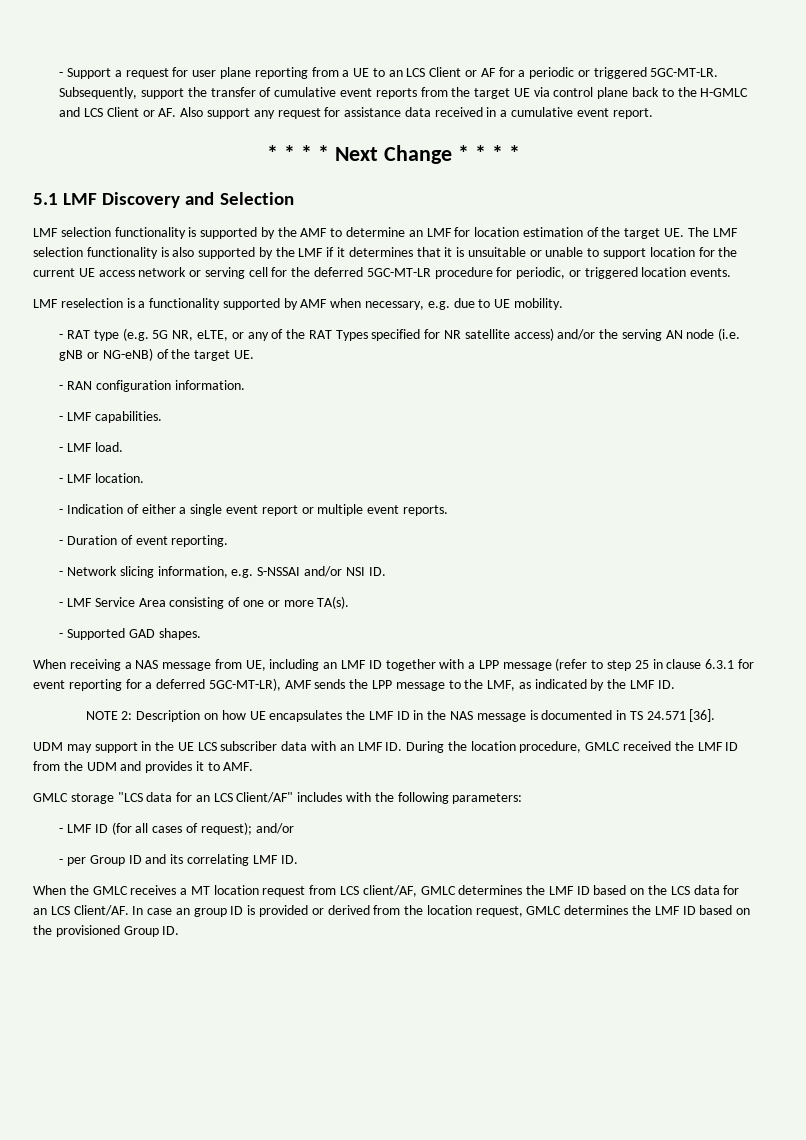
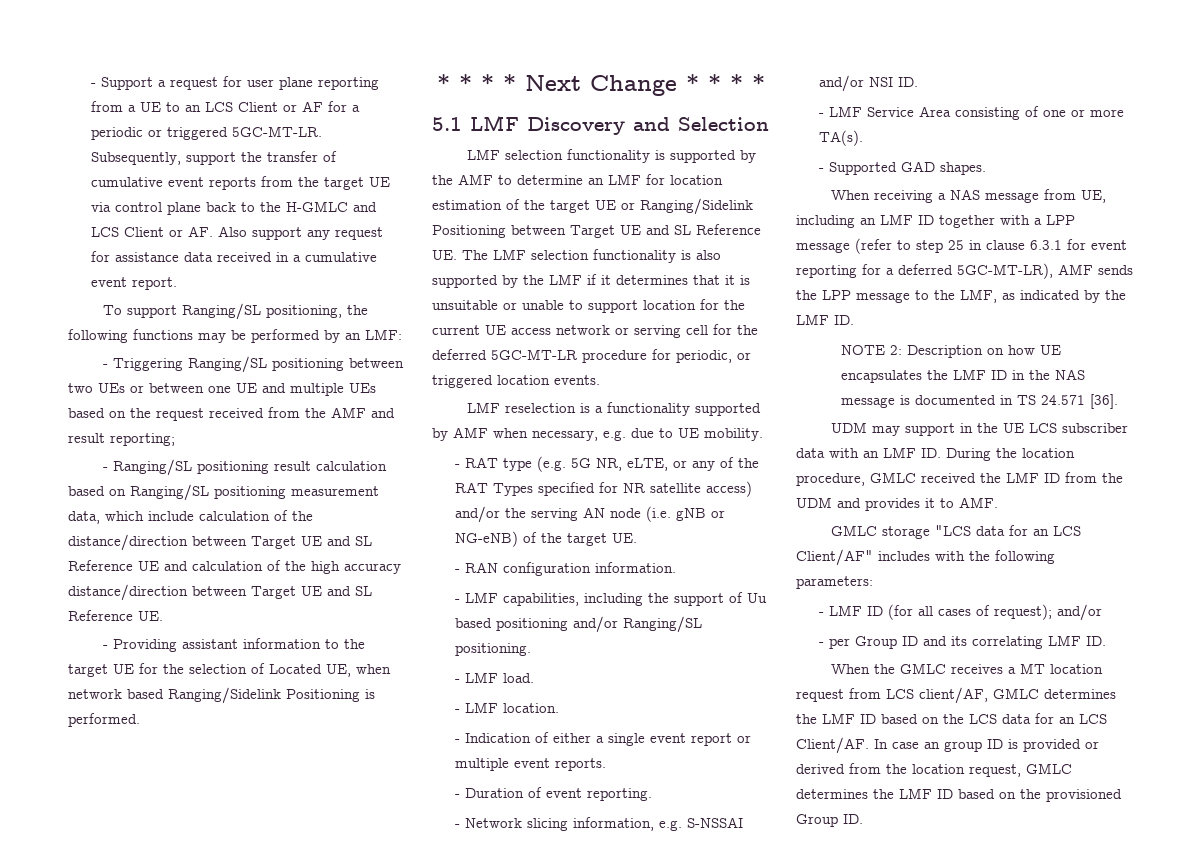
(653, 113) none -> [103,303,369,320] [68,329,402,343] [103,356,405,373] [68,383,376,396] [68,407,395,421] [68,433,175,446] [103,459,388,476] [68,484,379,501] [68,510,313,524] [68,534,372,551] [68,560,401,574] [68,584,372,601] [68,610,163,621] [103,638,366,652] [68,663,391,677] [68,687,375,704] [68,713,140,727] // To support Ranging/SL positioning, the following functions may be performed by an LMF: // - Triggering Ranging/SL positioning between two UEs or between one UE and multiple UEs based on the request received from the AMF and result reporting; // - Ranging/SL positioning result calculation based on Ranging/SL positioning measurement data, which include calculation of the distance/direction between Target UE and SL Reference UE and calculation of the high accuracy distance/direction between Target UE and SL Reference UE. // - Providing assistant information to the target UE for the selection of Located UE, when network based Ranging/Sidelink Positioning is performed.
(661, 233) none -> [595,198,753,215] [432,224,761,238] UE or Ranging/Sidelink Positioning between Target UE and SL Reference
[94,411,162,423] capabilities. -> [502,592,767,606] [454,616,702,633] [454,643,531,656] capabilities, including the support of Uu based positioning and/or Ranging/SL positioning.

